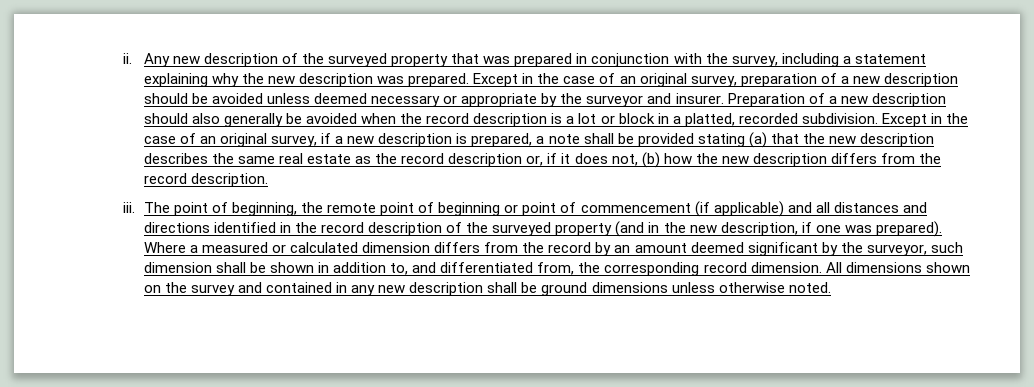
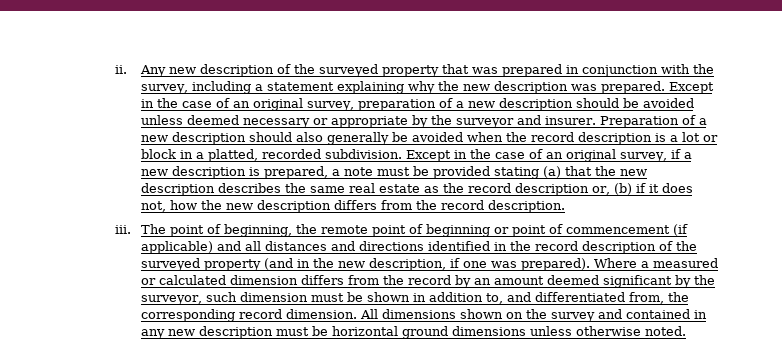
[583,133,614,144] shall -> [376,167,410,176] must
(544, 160) none -> [613,183,632,195] (b)
[641,152,660,168] (b) -> (166, 206) none
[215,262,246,273] shall -> [310,293,344,302] must
[487,282,538,293] shall be -> [275,326,398,336] must be horizontal

